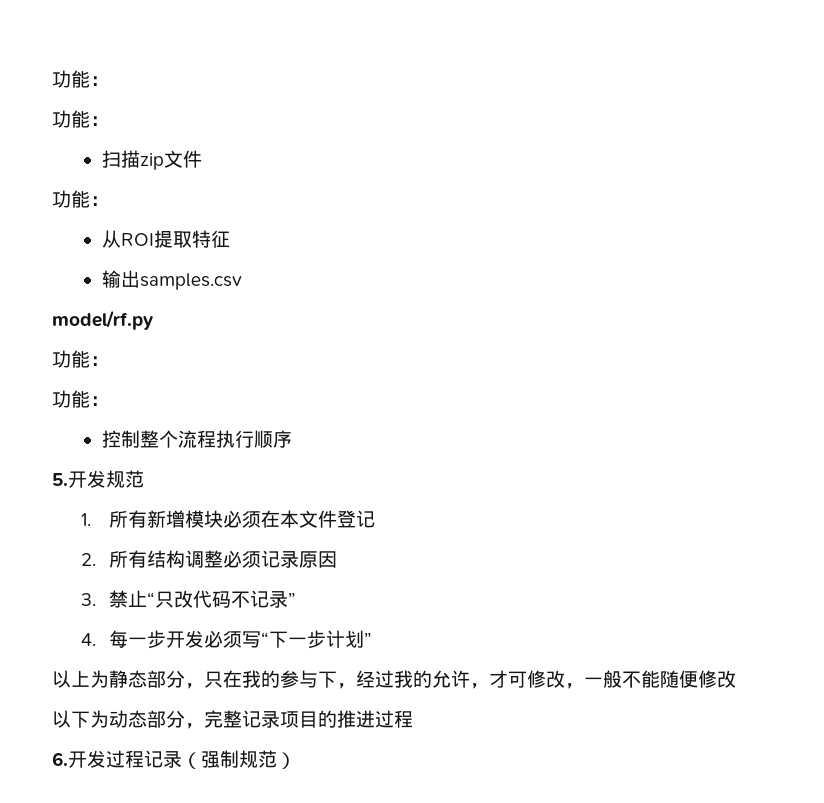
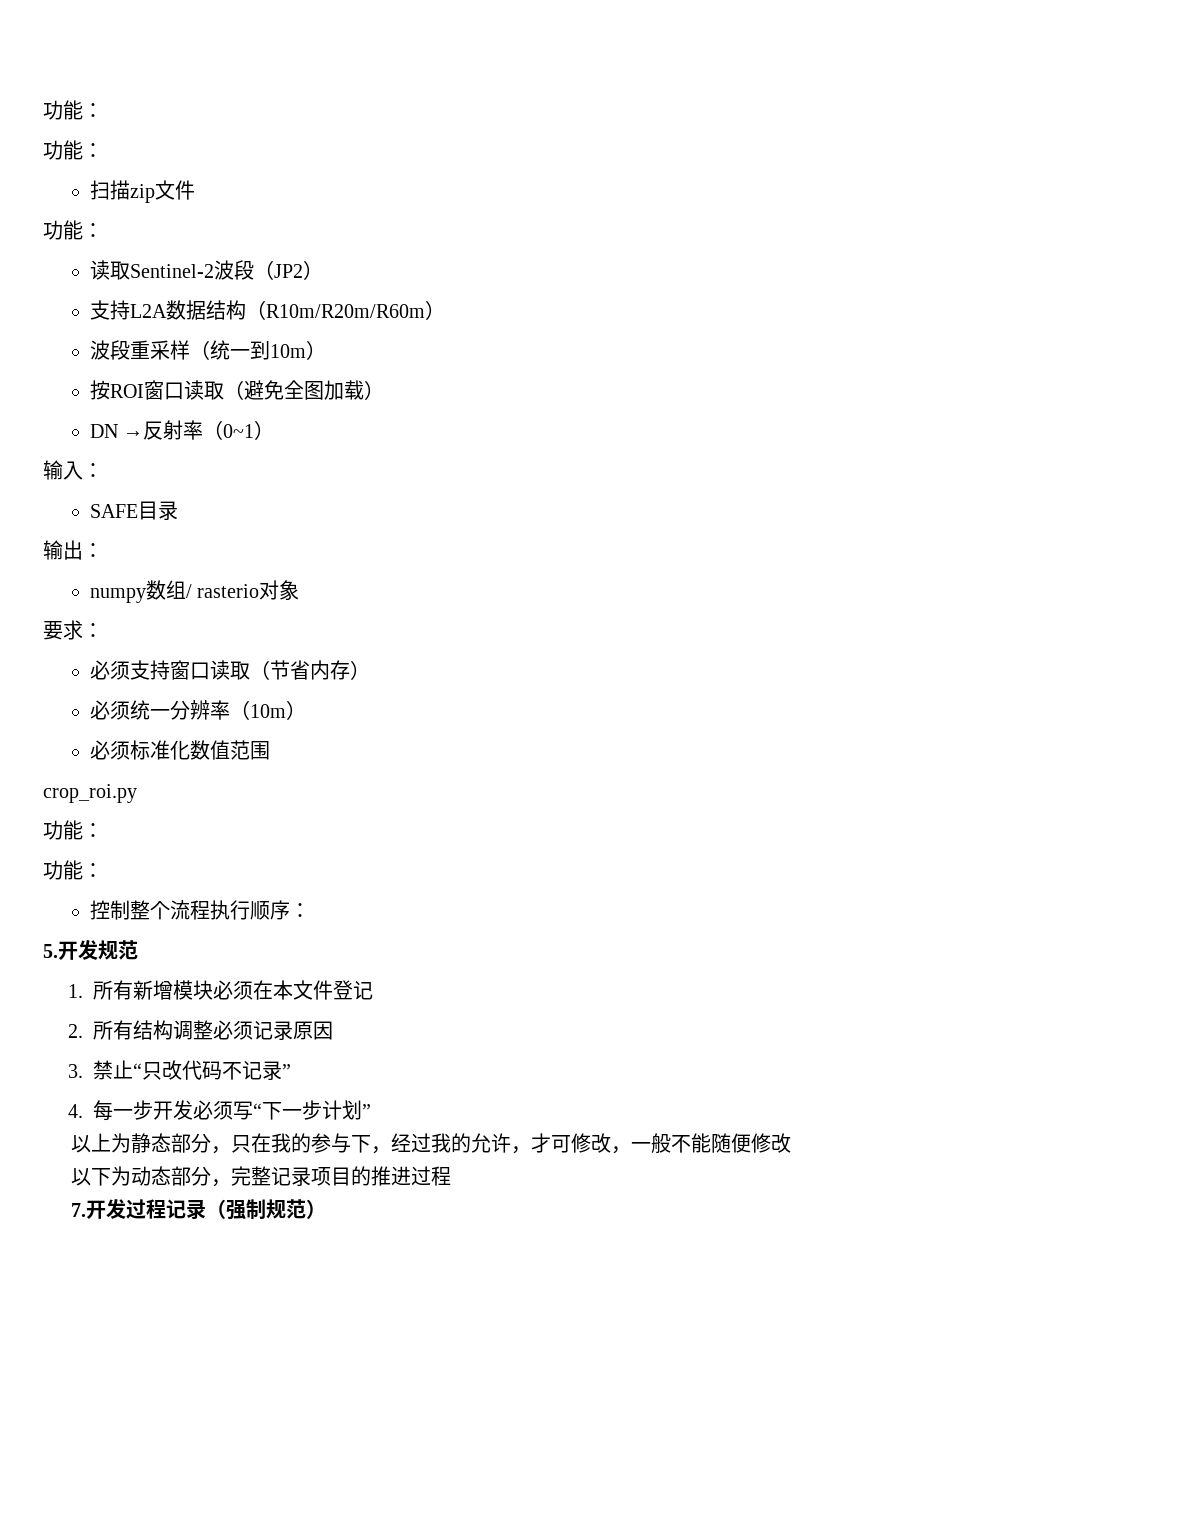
[101,230,230,248] [101,270,242,290] [52,310,153,330] 从ROI提取特征 // 输出samples.csv // model/rf.py -> [89,260,323,280] [89,300,445,320] [89,340,326,360] [89,380,384,400] [89,420,275,440] [43,460,103,480] [89,501,178,520] [43,540,103,560] [89,580,300,603] [43,620,103,640] [89,660,370,680] [89,700,306,720] [89,740,270,760] [43,784,137,803] 读取Sentinel-2波段（JP2） // 支持L2A数据结构（R10m/R20m/R60m） // 波段重采样（统一到10m） // 按ROI窗口读取（避免全图加载） // DN →反射率（0~1） // 输入： // SAFE目录 // 输出： // numpy数组/ rasterio对象 // 要求： // 必须支持窗口读取（节省内存） // 必须统一分辨率（10m） // 必须标准化数值范围 // crop_roi.py
(292, 439) none -> [289,903,310,918] ：
[52,752,68,766] 6. -> [71,1203,87,1217] 7.

